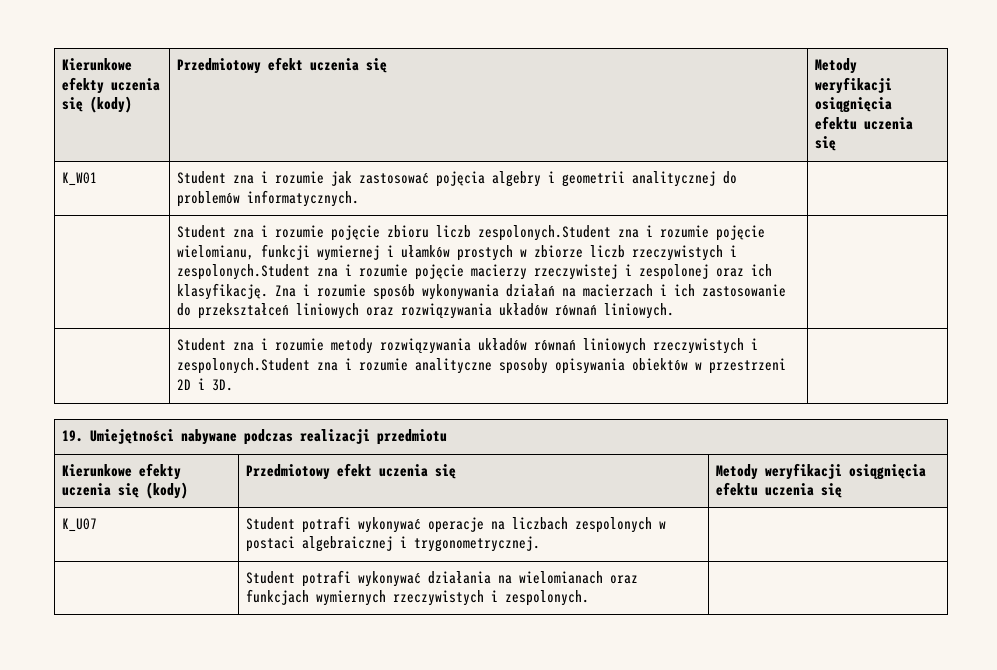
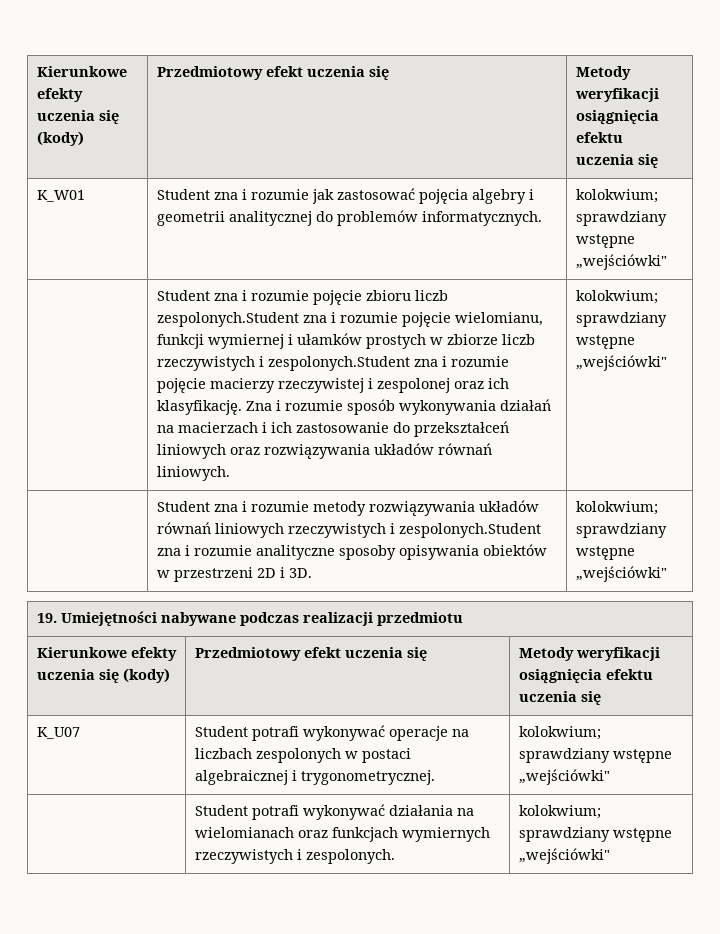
(359, 198) none -> [575,189,658,203] [575,211,667,226] [575,234,635,248] [575,254,667,270] kolokwium; sprawdziany wstępne „wejściówki"
(674, 311) none -> [575,290,658,304] [575,312,667,327] [575,335,635,349] [575,355,667,371] kolokwium; sprawdziany wstępne „wejściówki"
(233, 385) none -> [575,501,658,515] [575,523,667,538] [575,546,635,560] [575,566,667,582] kolokwium; sprawdziany wstępne „wejściówki"
(540, 544) none -> [518,726,601,740] [518,748,672,763] [518,769,610,785] kolokwium; sprawdziany wstępne „wejściówki"
(589, 598) none -> [518,805,601,819] [518,827,672,842] [518,848,610,864] kolokwium; sprawdziany wstępne „wejściówki"

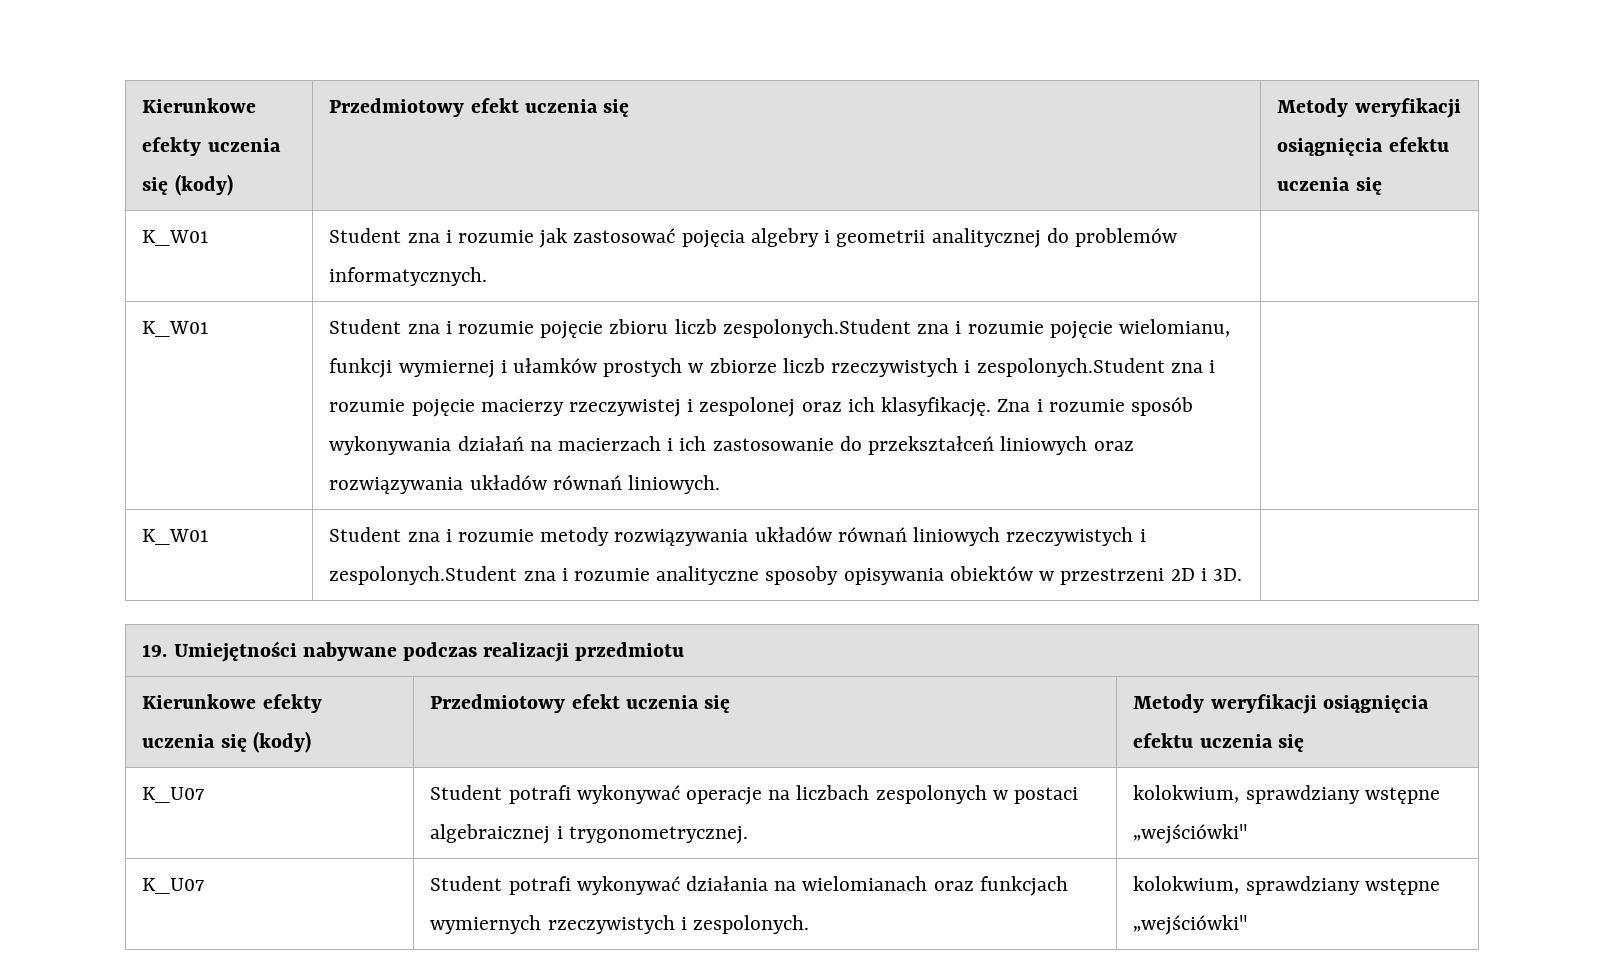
[575,189,658,203] [575,211,667,226] [575,234,635,248] [575,254,667,270] kolokwium; sprawdziany wstępne „wejściówki" // -> [142,321,209,337] // K_W01
[575,290,658,304] [575,312,667,327] [575,335,635,349] [575,355,667,371] kolokwium; sprawdziany wstępne „wejściówki" // -> [142,529,209,545] // K_W01
[575,501,658,515] [575,523,667,538] [575,546,635,560] [575,566,667,582] kolokwium; sprawdziany wstępne „wejściówki" -> (1242, 574) none
[518,726,601,740] [518,748,672,763] [518,769,610,785] kolokwium; sprawdziany wstępne „wejściówki" // -> [1133,785,1440,804] [1133,824,1249,844] [142,878,205,894] kolokwium, sprawdziany wstępne „wejściówki" // K_U07
[518,805,601,819] kolokwium; -> [1133,876,1240,894] kolokwium,

